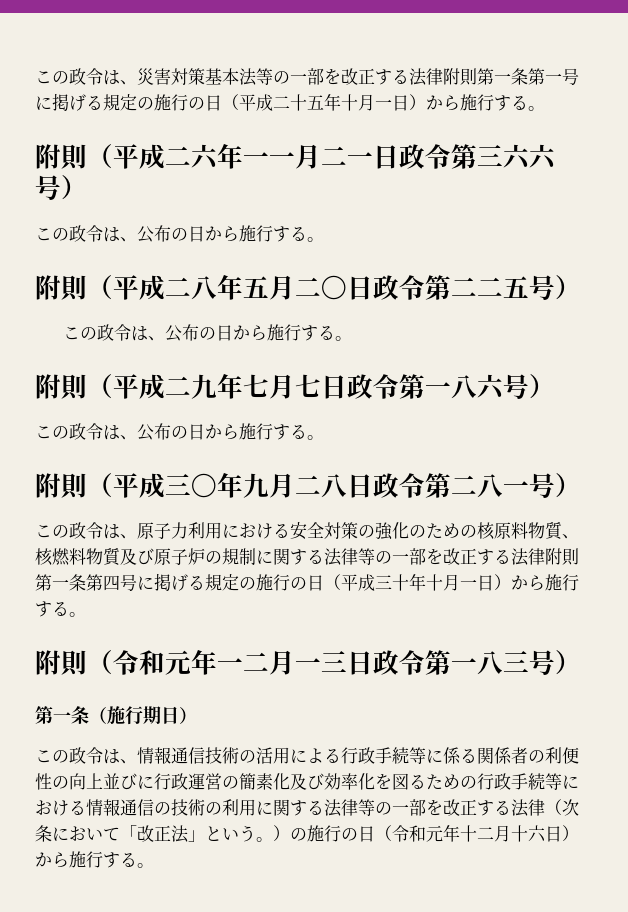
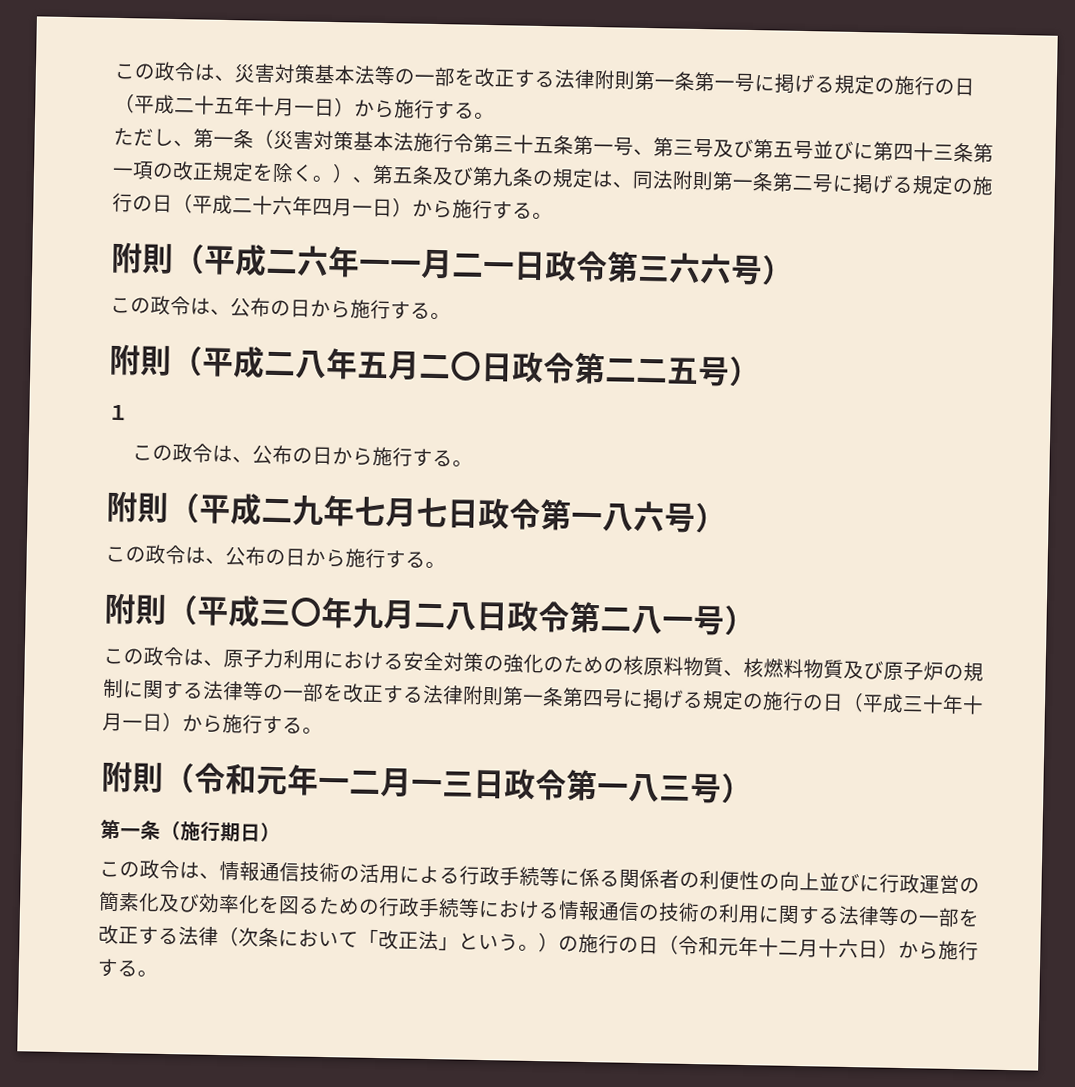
(545, 108) none -> [113,127,994,163] [112,161,994,196] [112,192,553,220] // ただし、第一条（災害対策基本法施行令第三十五条第一号、第三号及び第五号並びに第四十三条第一項の改正規定を除く。）、第五条及び第九条の規定は、同法附則第一条第二号に掲げる規定の施行の日（平成二十六年四月一日）から施行する。
(581, 287) none -> [108,404,129,421] // １

